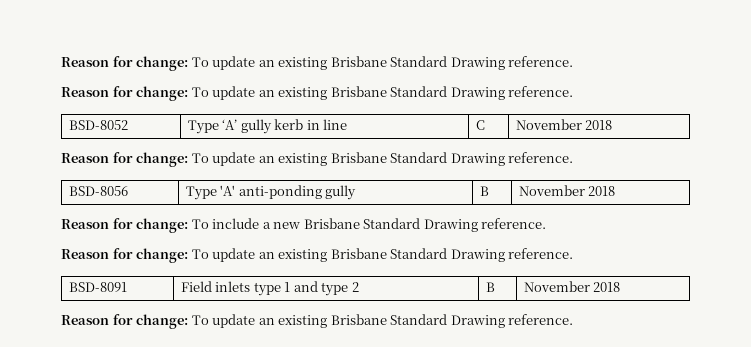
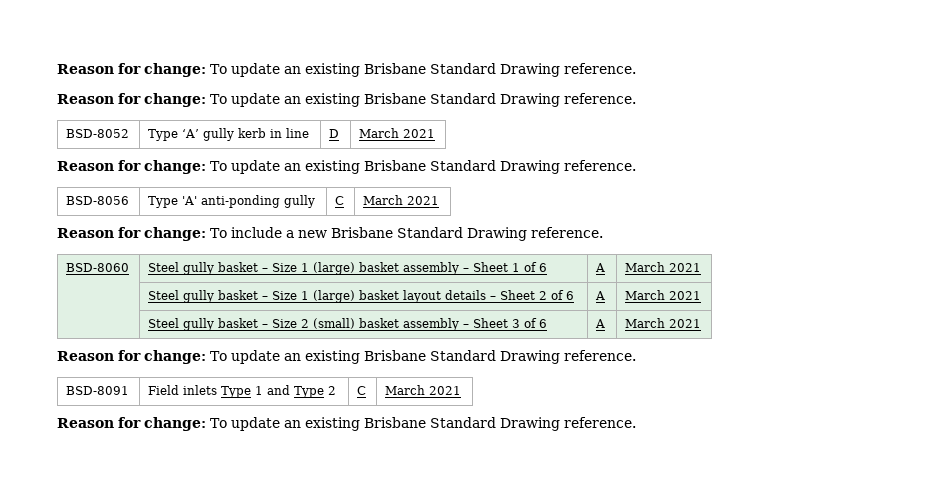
[475,120,485,130] [515,119,613,130] C | November 2018 -> [329,129,340,138] [359,128,436,138] D | March 2021
[479,186,489,196] [518,185,616,196] B | November 2018 -> [335,196,345,205] [363,195,440,205] C | March 2021
(547, 223) none -> [66,263,130,272] [148,262,548,275] [595,263,606,272] [625,262,702,272] [148,290,575,303] [595,291,606,300] [625,290,702,300] [148,318,548,331] [595,319,606,328] [625,318,702,328] // BSD-8060 | Steel gully basket – Size 1 (large) basket assembly – Sheet 1 of 6 | A | March 2021 // | Steel gully basket – Size 1 (large) basket layout details – Sheet 2 of 6 | A | March 2021 // | Steel gully basket – Size 2 (small) basket assembly – Sheet 3 of 6 | A | March 2021
[253,282,281,296] type -> [221,386,252,398] Type
[321,282,349,296] type -> [294,386,325,398] Type
[485,282,495,292] [523,281,621,292] B | November 2018 -> [357,386,367,395] [385,385,462,395] C | March 2021

